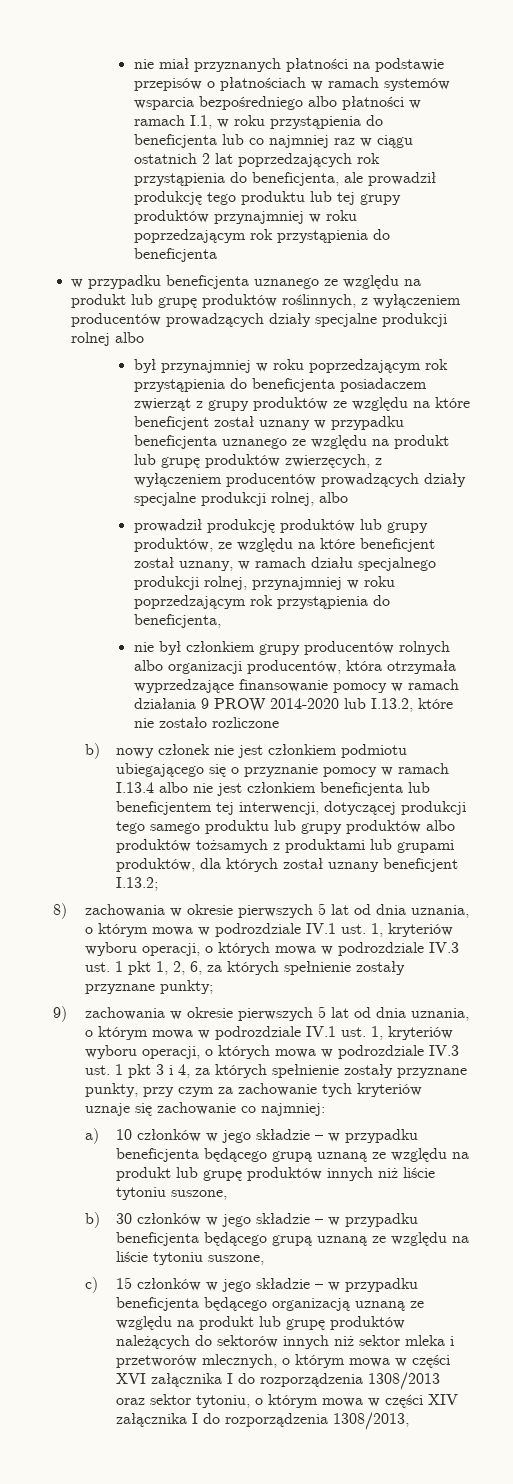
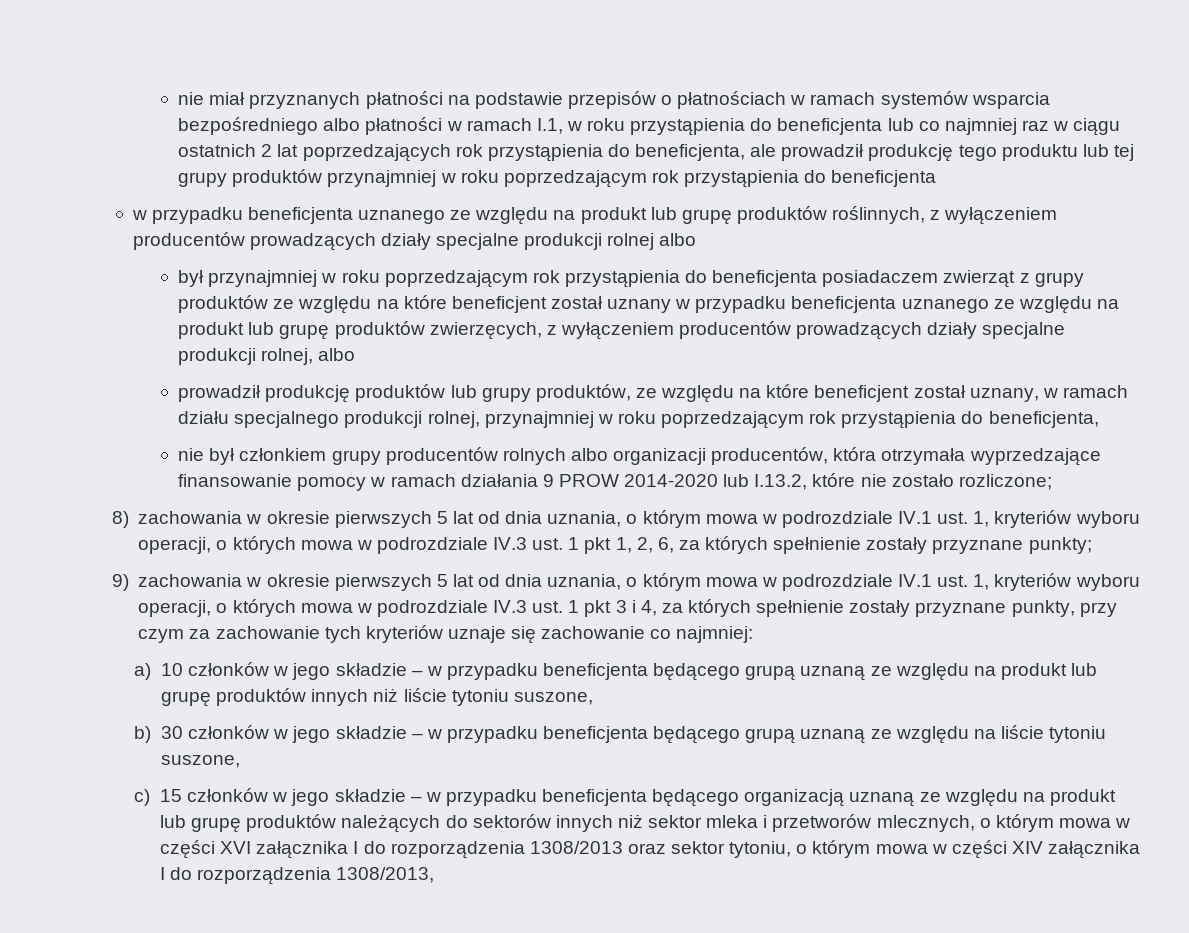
[211,717,279,728] [84,743,408,759] [116,763,450,777] [116,782,431,796] [116,801,467,815] [116,820,456,834] [116,839,455,853] [116,858,459,872] [116,877,159,891] rozliczone // b) nowy członek nie jest członkiem podmiotu ubiegającego się o przyznanie pomocy w ramach I.13.4 albo nie jest członkiem beneficjenta lub beneficjentem tej interwencji, dotyczącej produkcji tego samego produktu lub grupy produktów albo produktów tożsamych z produktami lub grupami produktów, dla których został uznany beneficjent I.13.2; -> [958,474,1052,490] rozliczone;

